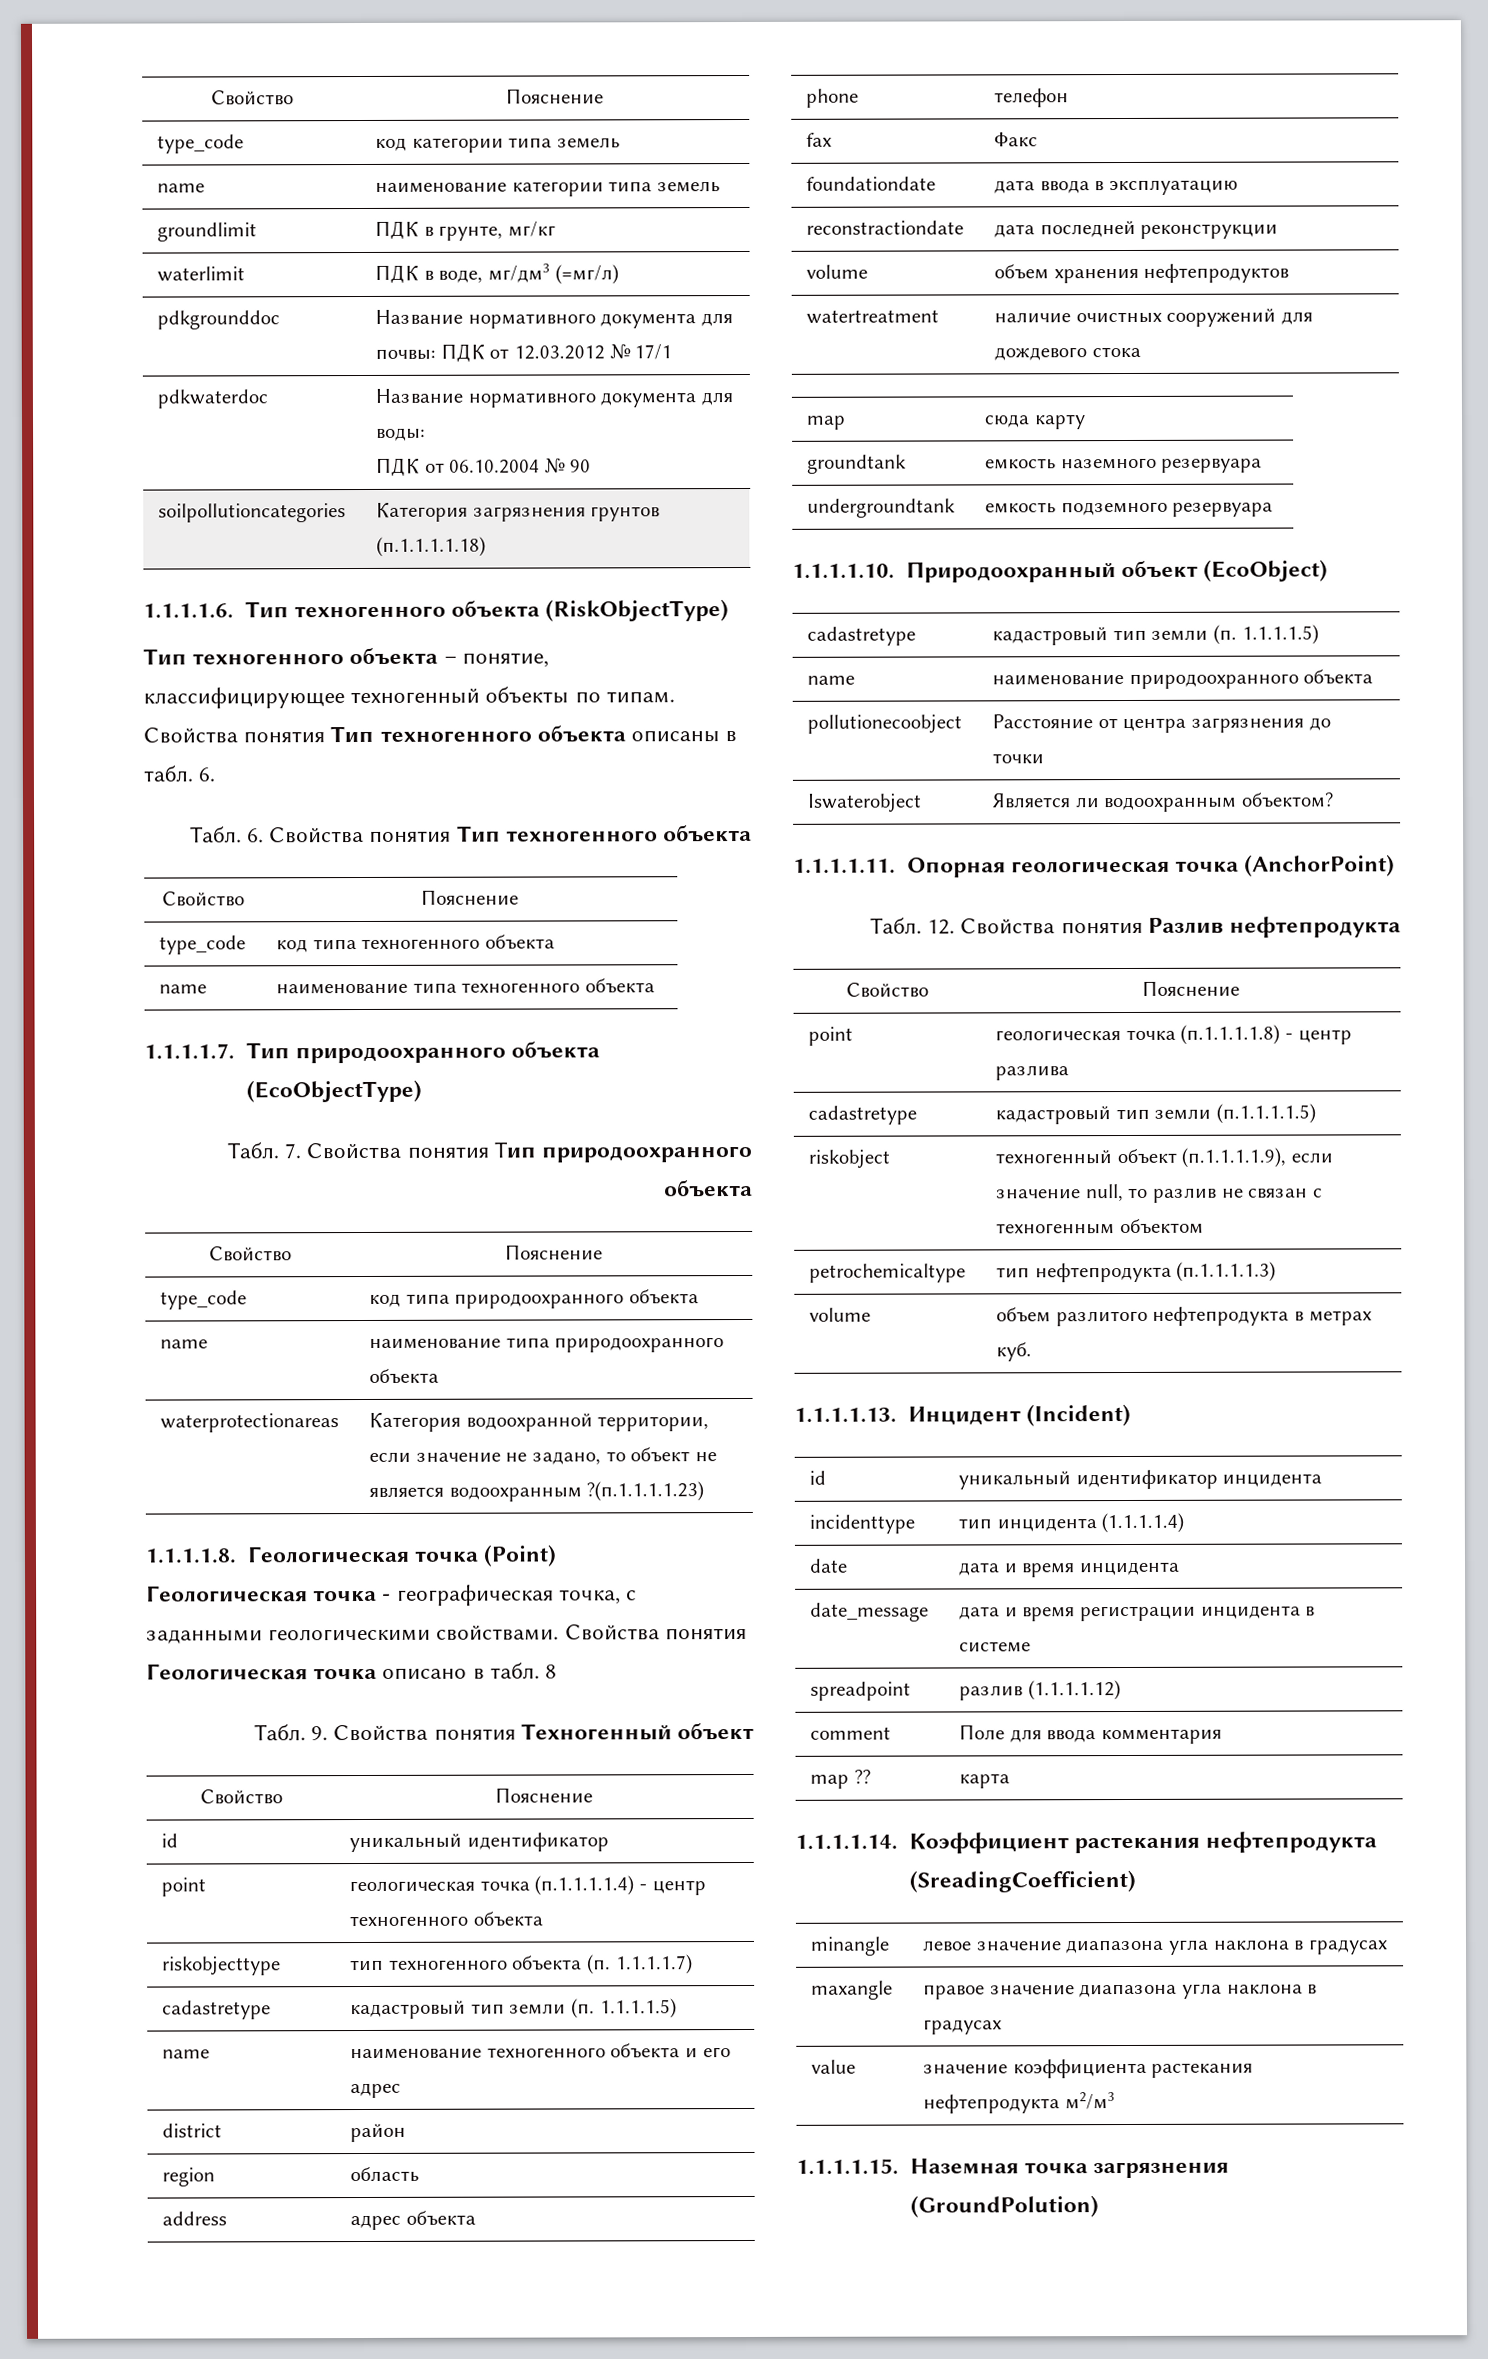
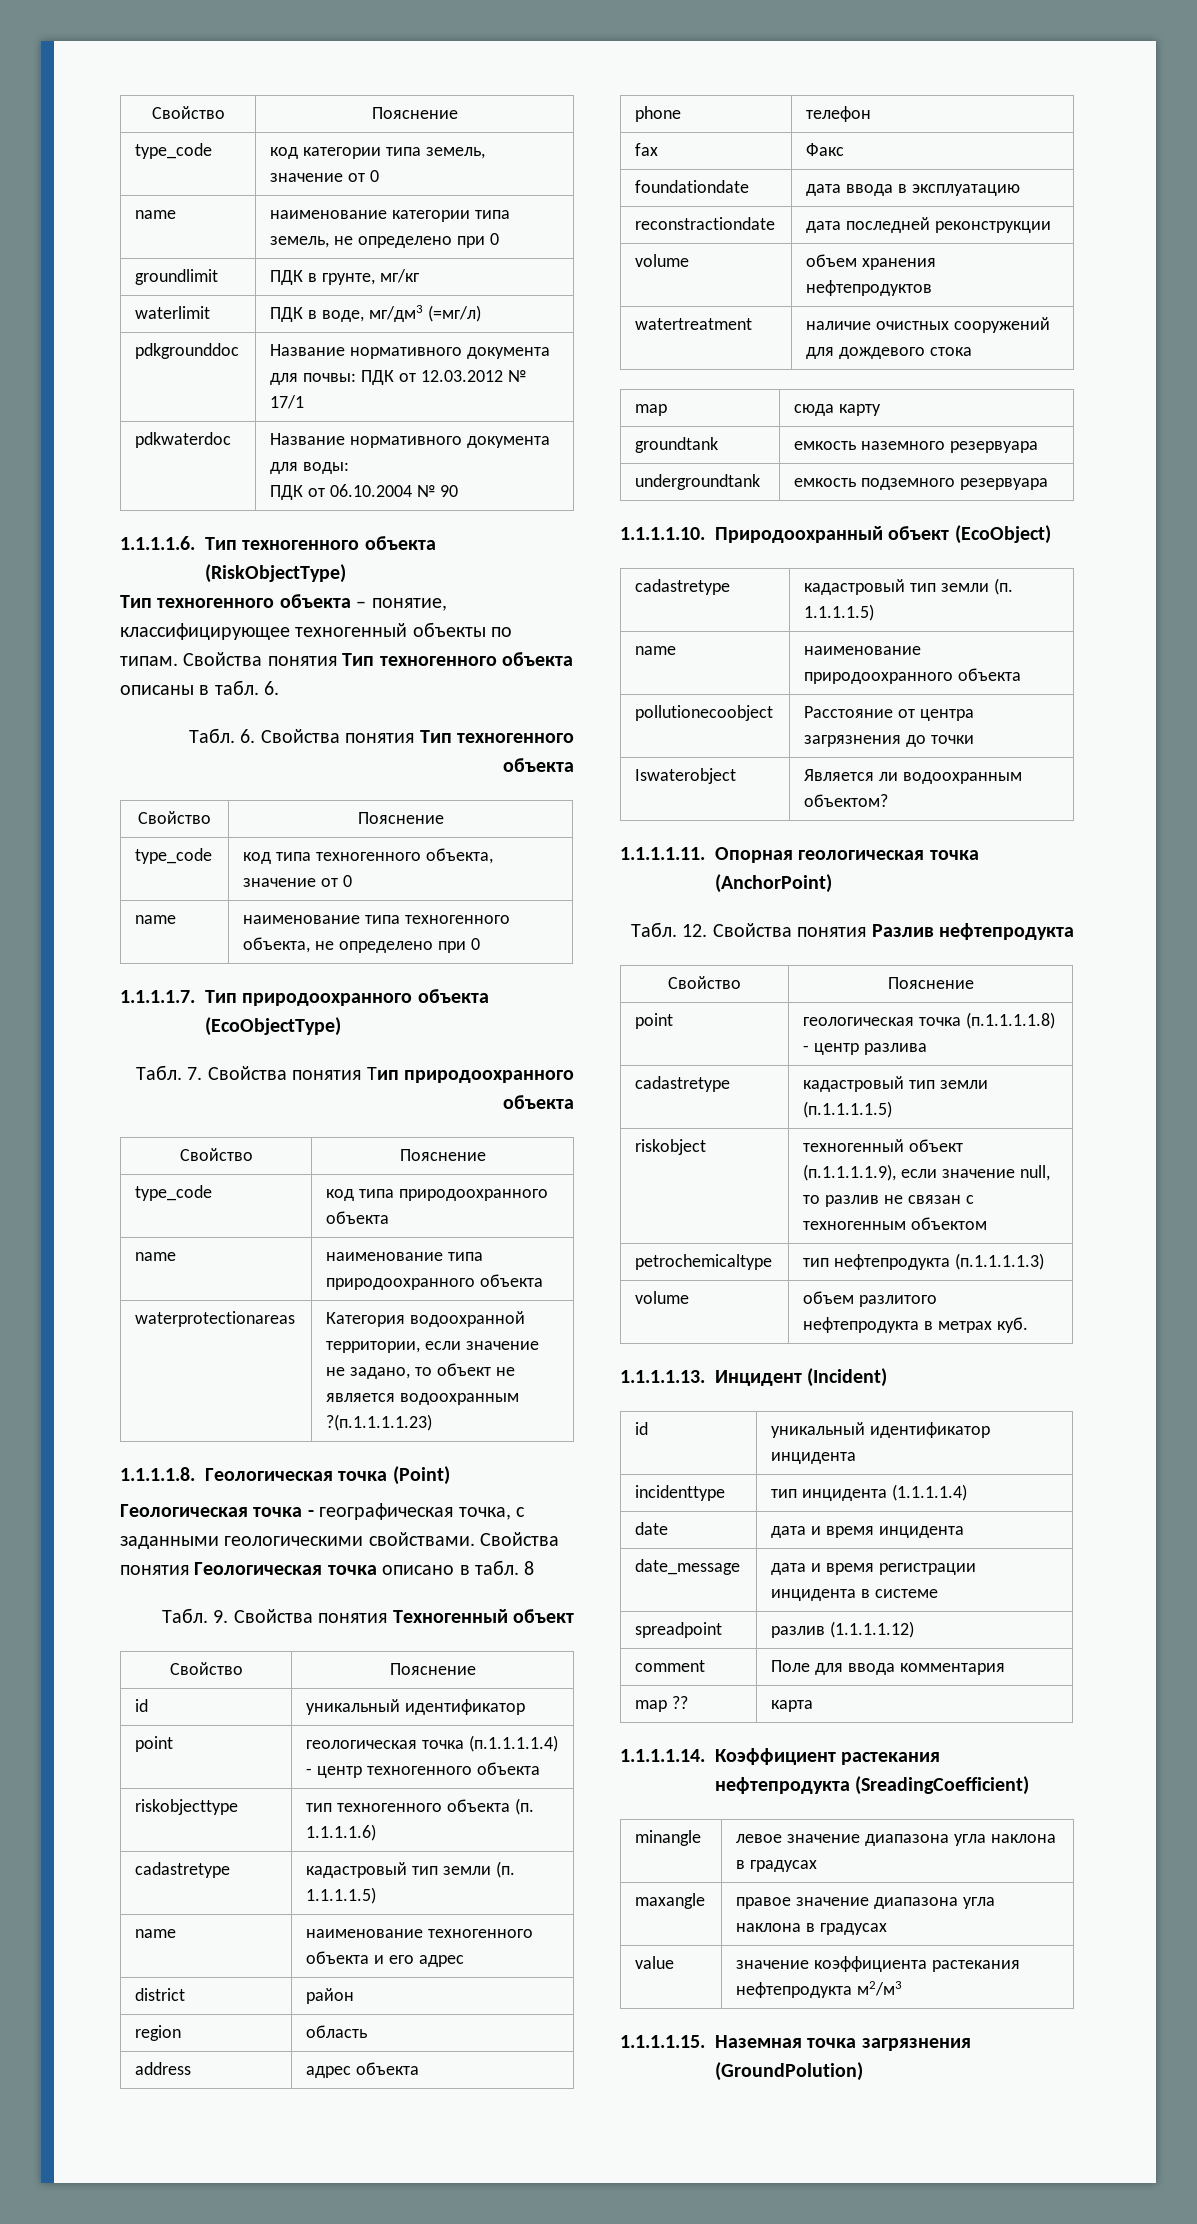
[556,137,620,149] земель -> [425,147,485,159] [270,170,380,182] земель, значение от 0
[656,181,720,193] земель -> [270,233,499,248] земель, не определено при 0
[158,503,347,523] [376,502,661,522] [376,536,487,557] // soilpollutioncategories | Категория загрязнения грунтов (п.1.1.1.1.18) -> (458, 491) none
[484,934,555,950] объекта -> [425,848,493,864] [243,875,353,887] объекта, значение от 0
[584,978,655,994] объекта -> [243,937,480,953] объекта, не определено при 0
[615,1954,693,1975] 1.1.1.1.7) -> [306,1824,377,1841] 1.1.1.1.6)

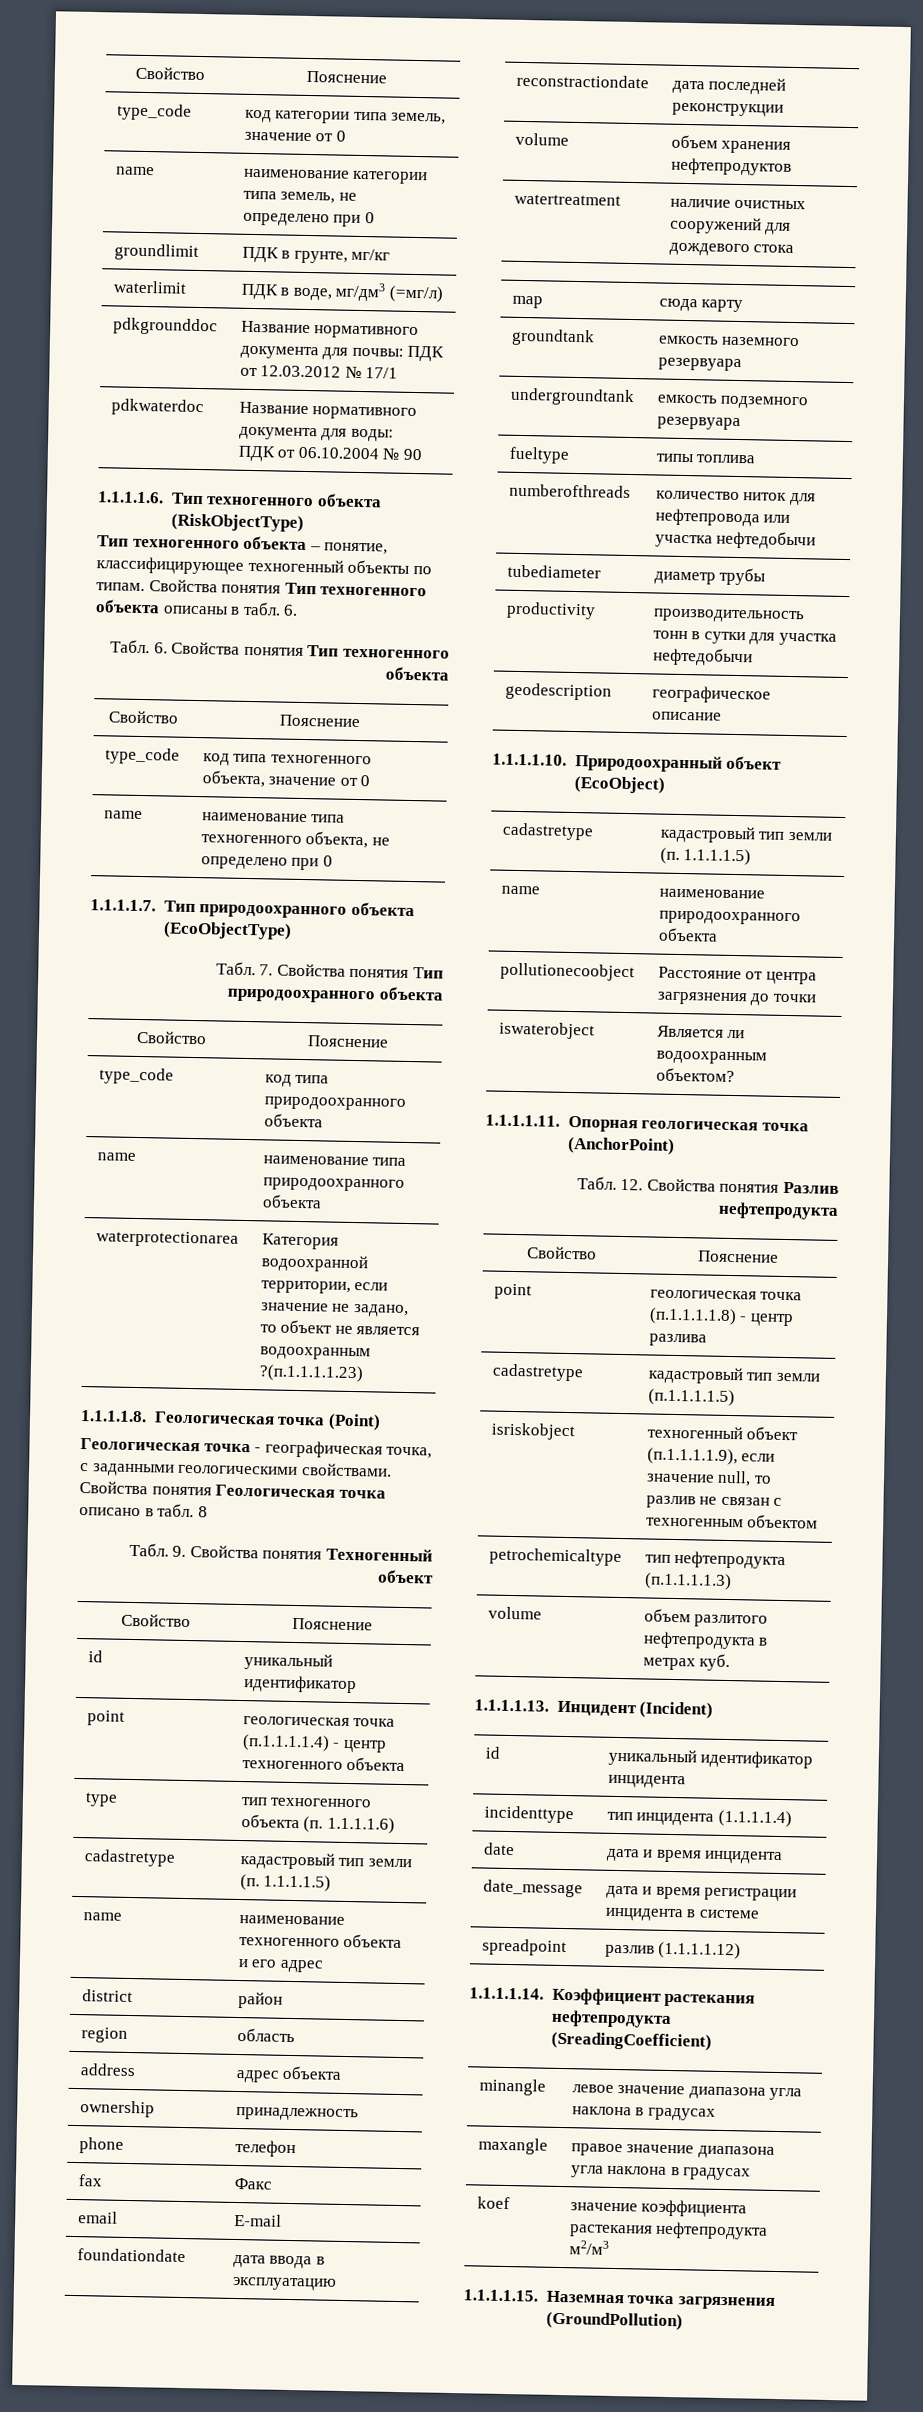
[135,1311,296,1327] waterprotectionareas -> [95,1230,239,1248] waterprotectionarea
[135,1799,239,1815] riskobjecttype -> [84,1792,118,1807] type
(420, 2068) none -> [79,2100,155,2118] [235,2106,359,2122] // ownership | принадлежность
(845, 149) none -> [77,2211,118,2224] [233,2213,282,2227] // email | E-mail
(1049, 484) none -> [508,446,570,464] [655,453,756,464] [508,483,631,498] [655,490,816,506] [654,508,791,527] [654,530,817,550] [506,564,601,579] [653,567,767,586] [505,601,596,620] [652,608,805,624] [652,630,837,646] [652,647,753,667] [504,682,612,701] [651,685,771,704] [651,711,722,721] // fueltype | типы топлива // numberofthreads | количество ниток для нефтепровода или участка нефтедобычи // tubediameter | диаметр трубы // productivity | производительность тонн в сутки для участка нефтедобычи // geodescription | географическое описание
[635,768,737,784] Iswaterobject -> [498,1021,595,1040] iswaterobject
[635,1139,707,1155] riskobject -> [490,1422,575,1441] isriskobject
[635,1660,706,1672] [771,1660,1005,1675] [635,1696,689,1712] [771,1700,814,1712] // comment | Поле для ввода комментария // map ?? | карта -> (742, 1950) none
[635,1956,675,1969] value -> [476,2196,510,2210] koef
[715,2062,863,2081] (GroundPolution) -> [545,2311,683,2331] (GroundPollution)

